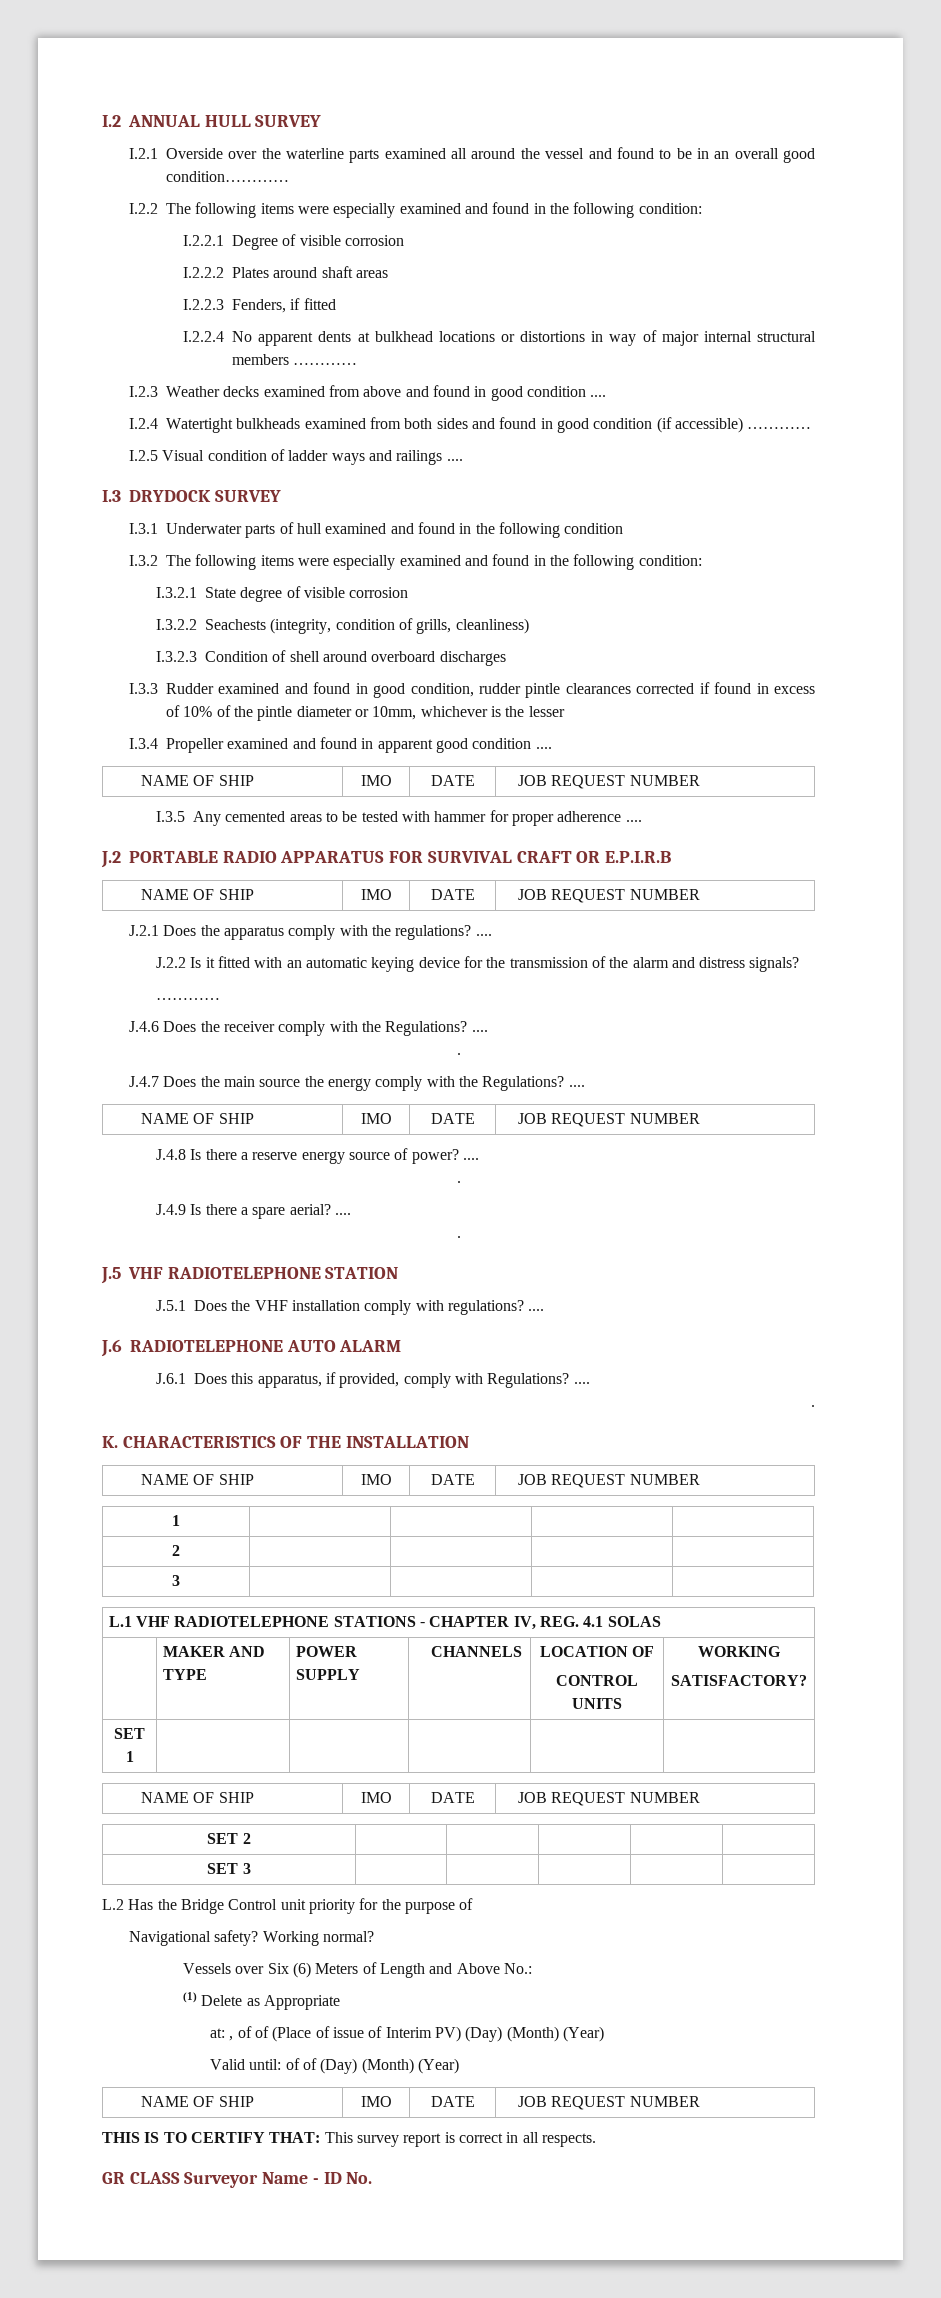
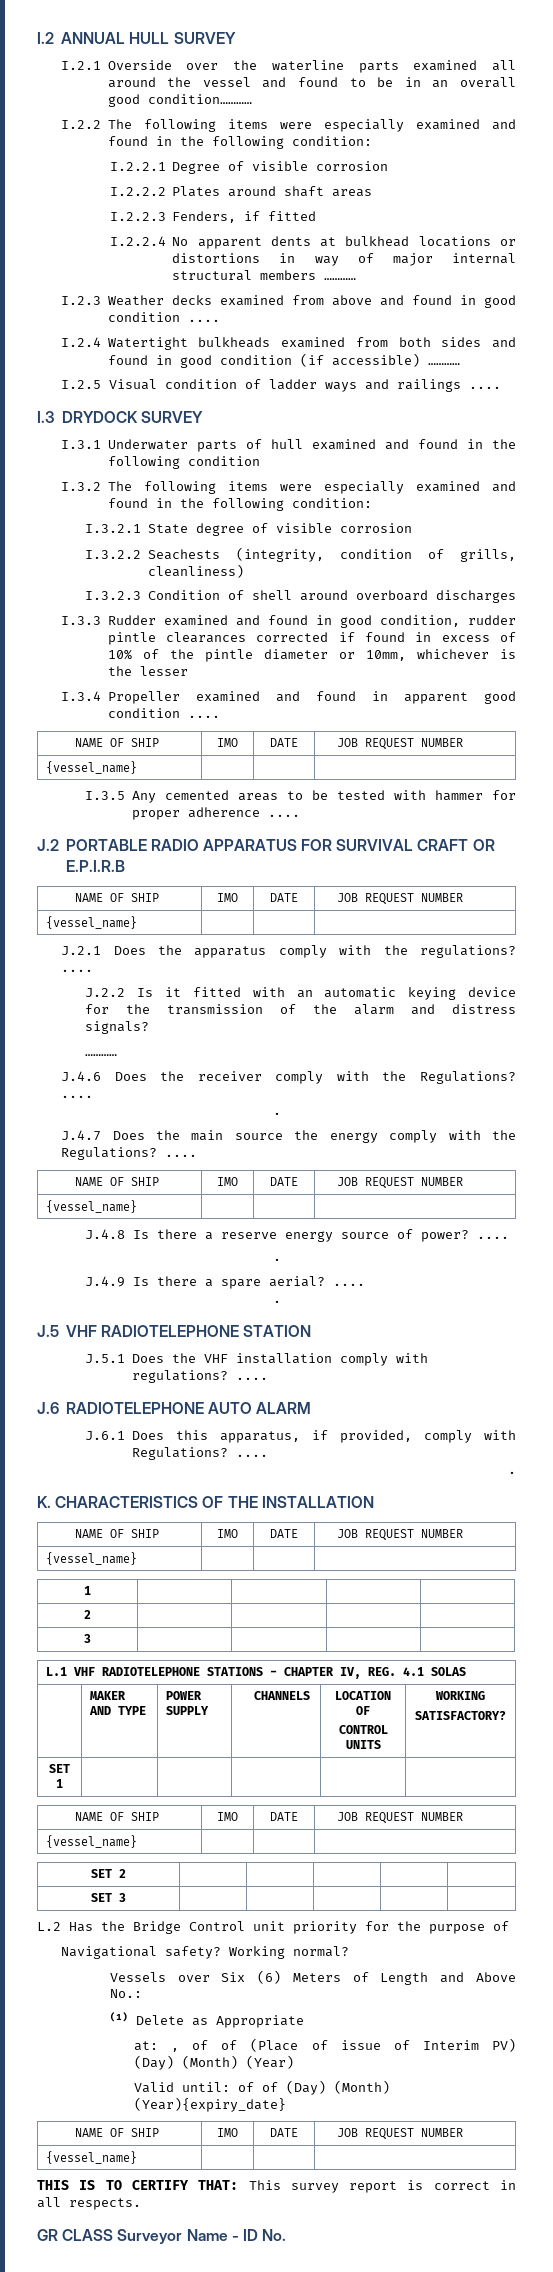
(700, 780) none -> [45,761,137,774] // {vessel_name} | | |
(700, 894) none -> [45,916,137,929] // {vessel_name} | | |
(700, 1118) none -> [45,1200,137,1213] // {vessel_name} | | |
(700, 1479) none -> [45,1552,137,1565] // {vessel_name} | | |
(700, 1797) none -> [45,1835,137,1848] // {vessel_name} | | |
[417,2058,459,2074] [141,2096,254,2107] [360,2096,392,2107] [430,2096,475,2107] [517,2096,700,2110] (Year) // NAME OF SHIP | IMO | DATE | JOB REQUEST NUMBER -> [133,2097,286,2112] [74,2128,159,2137] [217,2128,238,2137] [270,2128,298,2137] [337,2128,464,2140] [45,2151,137,2164] (Year){expiry_date} // NAME OF SHIP | IMO | DATE | JOB REQUEST NUMBER // {vessel_name} | | |

